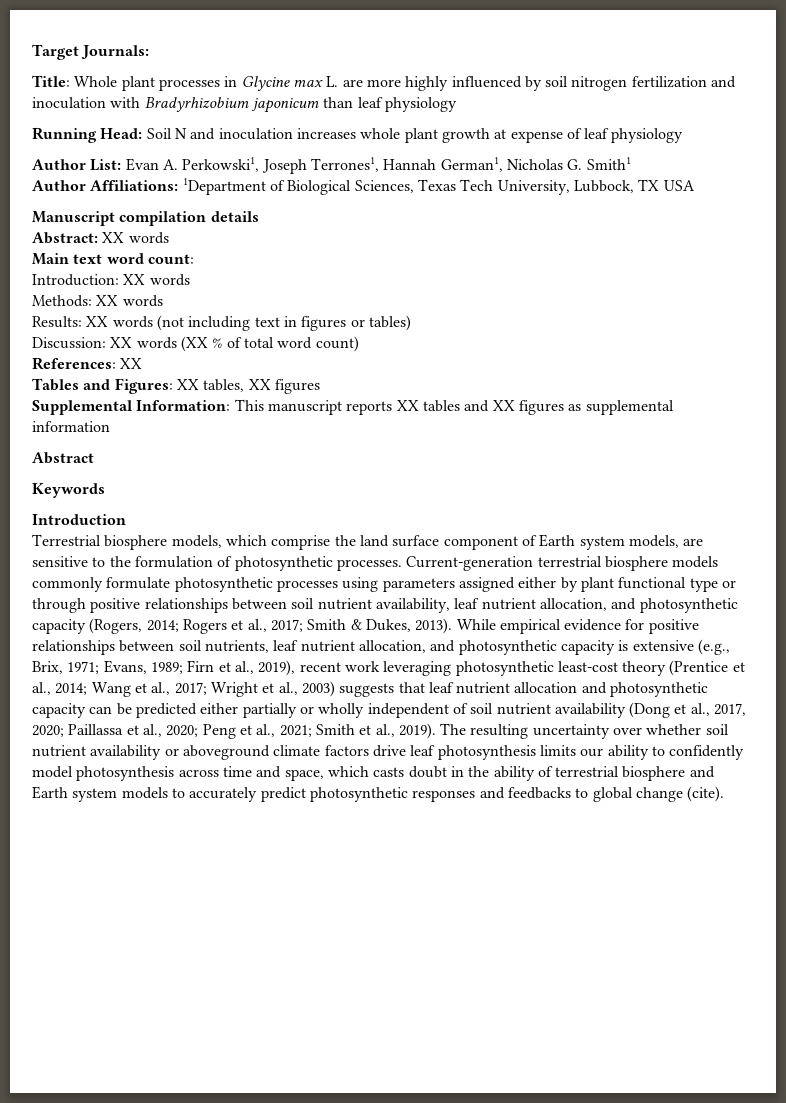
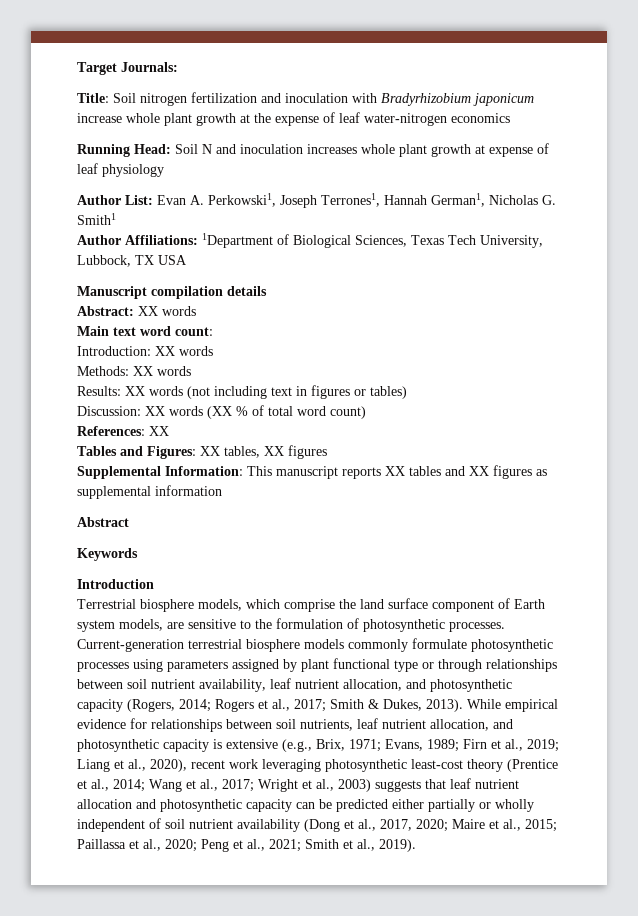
[74,76,569,91] Whole plant processes in Glycine max L. are more highly influenced by soil -> [113,93,136,103] Soil
[323,97,457,112] than leaf physiology -> [77,112,510,126] increase whole plant growth at the expense of leaf water-nitrogen economics
[518,577,557,588] either -> (279, 665) none
[90,598,141,613] positive -> (482, 665) none
[648,619,699,634] positive -> (147, 723) none
[258,660,296,676] 2019), -> [527,739,559,752] [77,759,187,772] 2019; Liang et al., 2020),
(64, 731) none -> [452,819,557,832] Maire et al., 2015;
[440,723,729,739] [32,745,745,760] [32,766,715,781] [32,786,725,802] The resulting uncertainty over whether soil nutrient availability or aboveground climate factors drive leaf photosynthesis limits our ability to confidently model photosynthesis across time and space, which casts doubt in the ability of terrestrial biosphere and Earth system models to accurately predict photosynthetic responses and feedbacks to global change (cite). -> (416, 845) none

